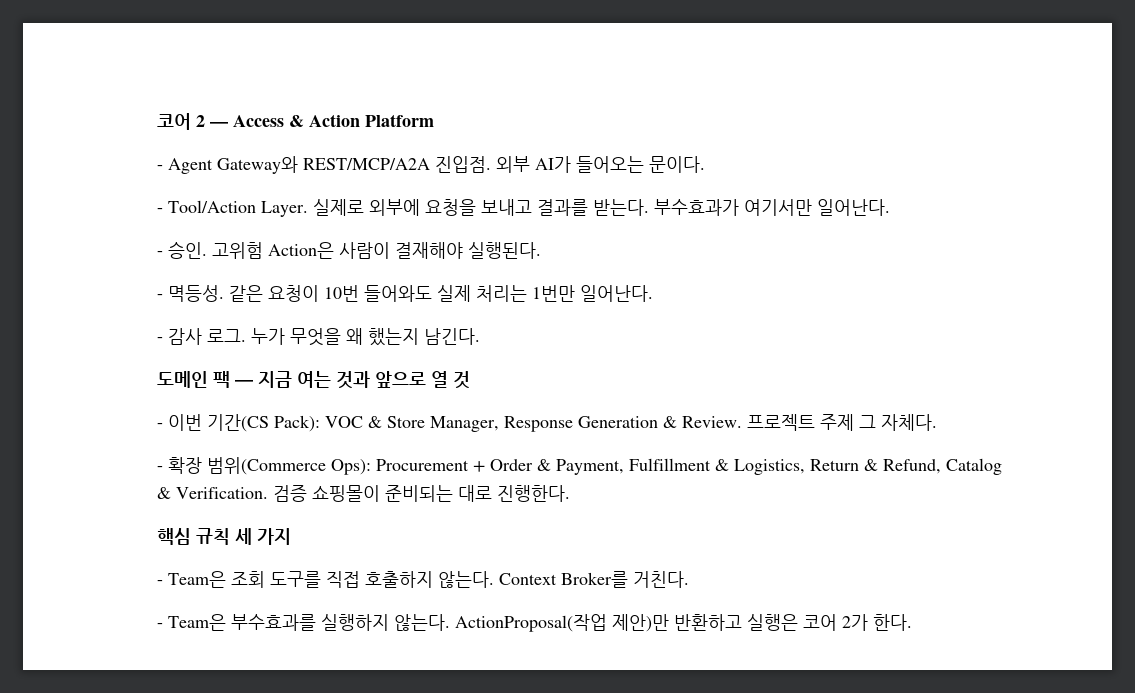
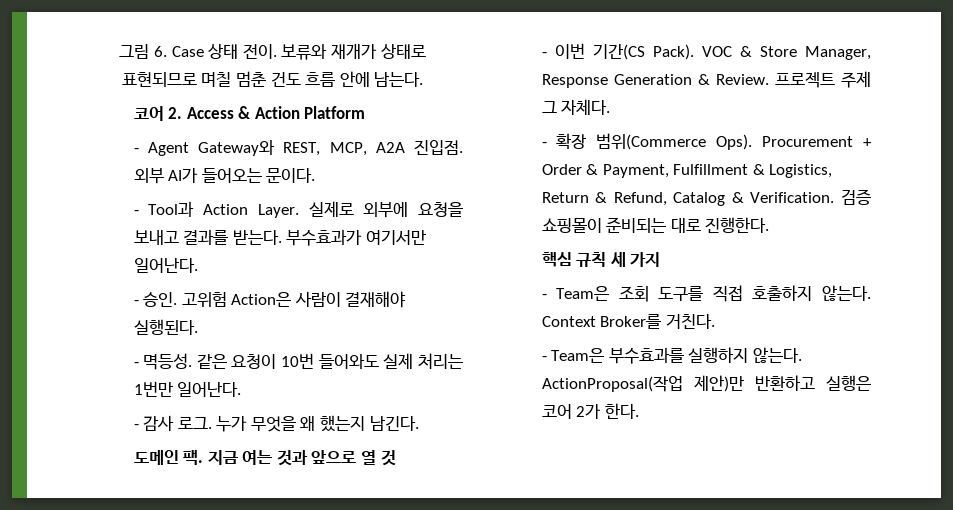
[156,113,228,130] 코어 2 — -> [119,44,426,60] [121,71,424,87] [133,106,183,121] 그림 6. Case 상태 전이. 보류와 재개가 상태로 표현되므로 며칠 멈춘 건도 흐름 안에 남는다. // 코어 2.
[302,158,430,170] REST/MCP/A2A -> [283,142,405,156] REST, MCP, A2A
[167,200,256,213] Tool/Action -> [148,201,249,217] Tool과 Action
[212,371,253,388] 팩 — -> [183,450,204,465] 팩.
[273,415,320,432] Pack): -> [652,44,694,60] Pack).
[330,459,371,475] Ops): -> [716,134,753,150] Ops).

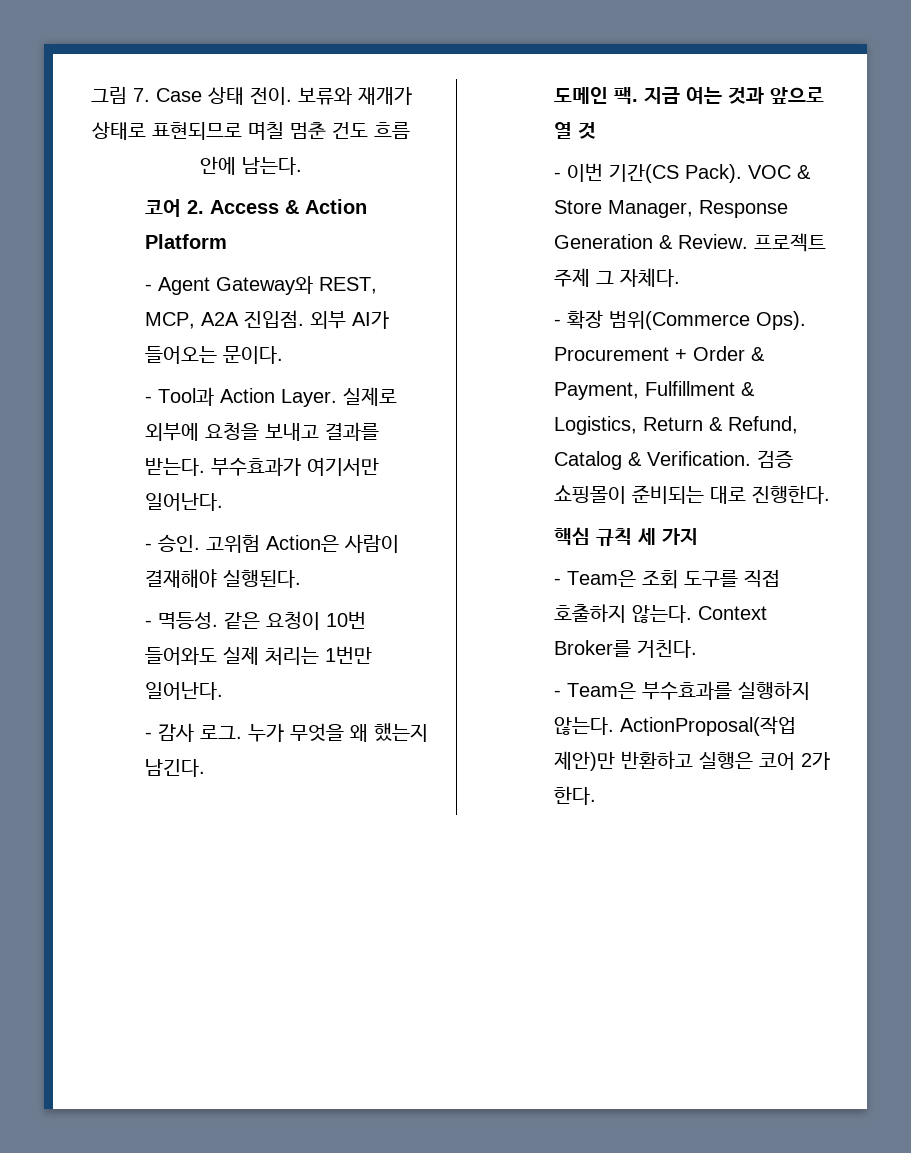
[154,46,168,57] 6. -> [132,88,150,102] 7.

